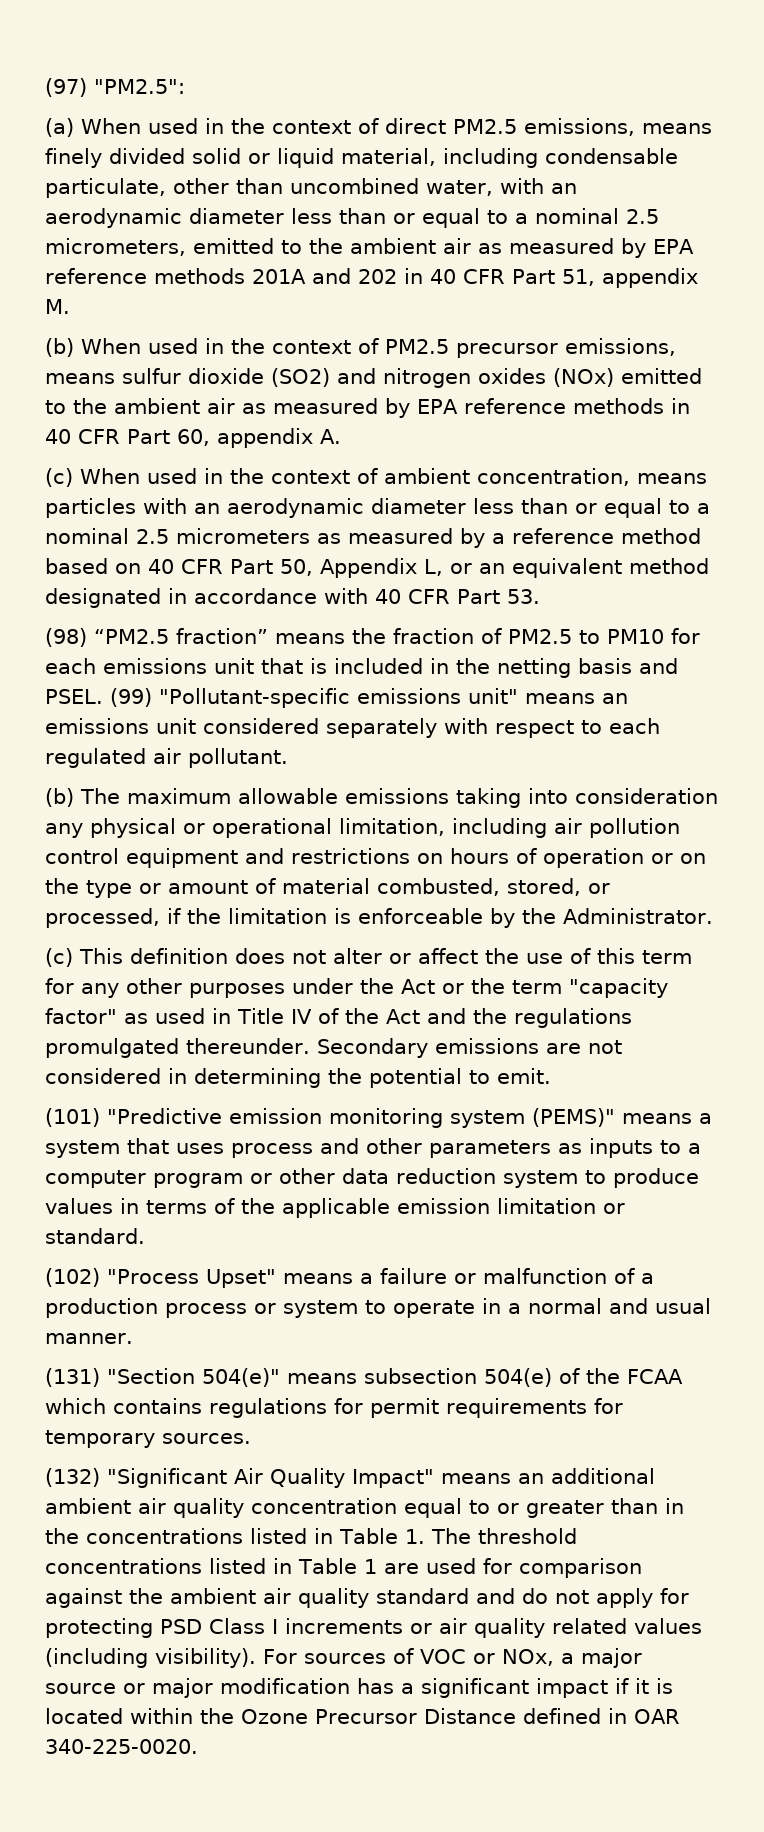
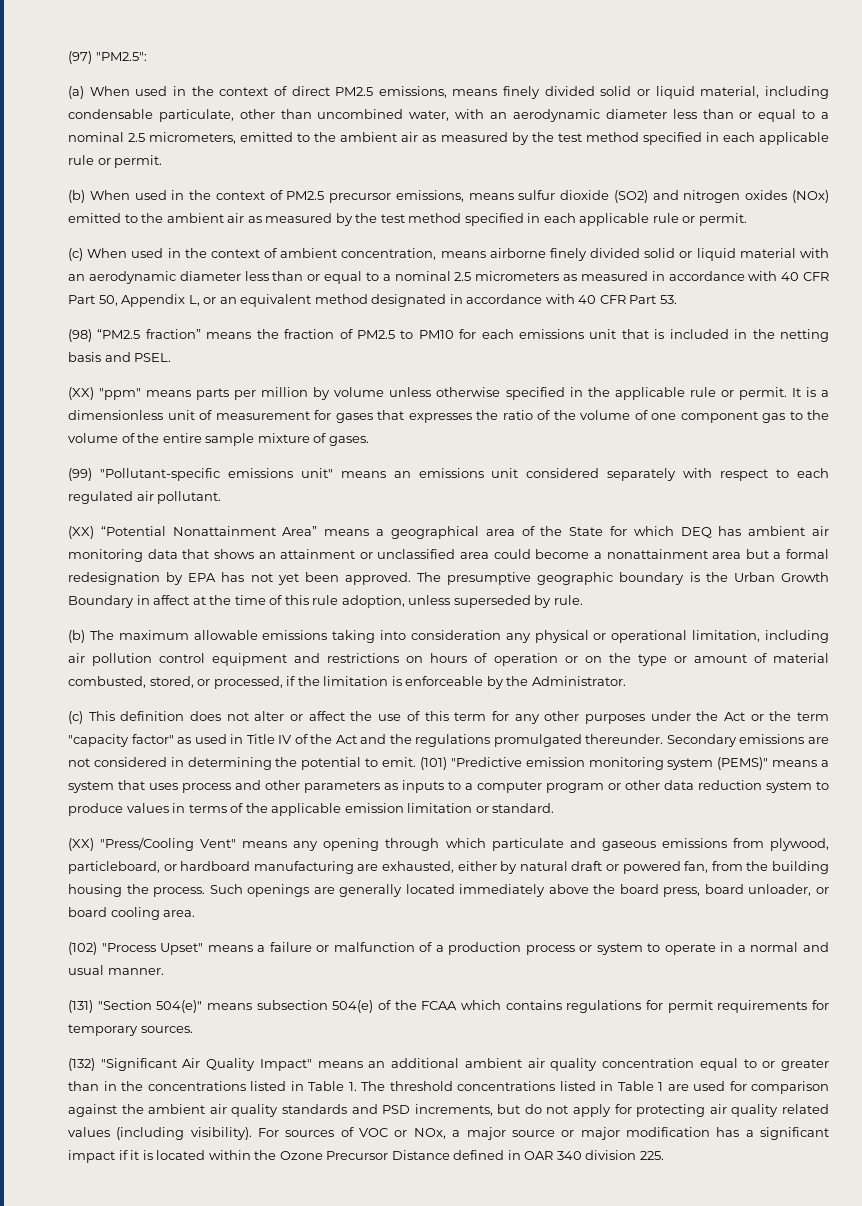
[653,239,694,254] [45,268,698,288] [45,299,70,314] EPA reference methods 201A and 202 in 40 CFR Part 51, appendix M. -> [531,132,829,145] [68,155,163,168] the test method specified in each applicable rule or permit.
[417,398,690,414] [45,428,341,448] EPA reference methods in 40 CFR Part 60, appendix A. -> [355,213,747,226] the test method specified in each applicable rule or permit.
[45,498,136,518] particles -> [489,248,796,261] airborne finely divided solid or liquid material
[460,528,701,548] [45,558,141,574] by a reference method based on -> [651,271,778,281] in accordance with
(103, 696) none -> [68,387,830,400] [68,410,829,423] [68,433,369,446] // (XX) "ppm" means parts per million by volume unless otherwise specified in the applicable rule or permit. It is a dimensionless unit of measurement for gases that expresses the ratio of the volume of one component gas to the volume of the entire sample mixture of gases. //
(288, 758) none -> [68,526,829,539] [68,549,829,562] [68,572,829,585] [68,595,583,608] // (XX) “Potential Nonattainment Area” means a geographical area of the State for which DEQ has ambient air monitoring data that shows an attainment or unclassified area could become a nonattainment area but a formal redesignation by EPA has not yet been approved. The presumptive geographic boundary is the Urban Growth Boundary in affect at the time of this rule adoption, unless superseded by rule.
(551, 1076) // -> (417, 762) none
(145, 1236) none -> [68,837,830,851] [68,861,830,874] [68,884,829,897] [68,907,196,920] // (XX) "Press/Cooling Vent" means any opening through which particulate and gaseous emissions from plywood, particleboard, or hardboard manufacturing are exhausted, either by natural draft or powered fan, from the building housing the process. Such openings are generally located immediately above the board press, board unloader, or board cooling area.
[376,1588,515,1604] standard and -> [281,1104,521,1116] standards and PSD increments, but
[160,1618,432,1634] PSD Class I increments or -> (706, 1110) none
[45,1739,198,1754] 340-225-0020. -> [556,1150,664,1160] 340 division 225.

